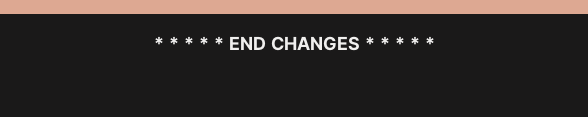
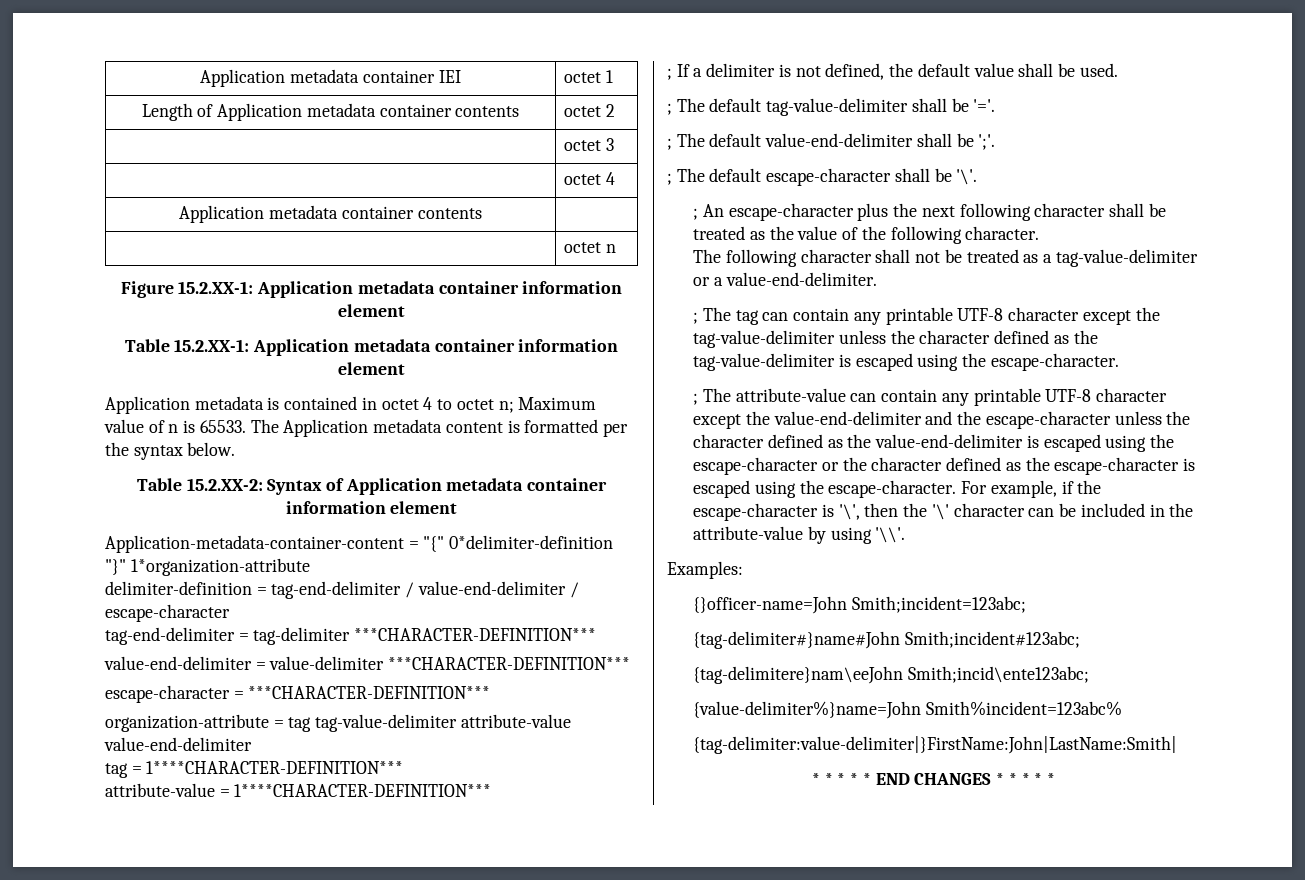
(153, 43) none -> [200,69,461,87] [564,70,614,83] [141,103,520,121] [564,104,616,117] [564,138,615,151] [564,172,616,185] [179,205,482,223] [564,242,617,253] [120,281,623,298] [338,304,405,317] [124,339,619,356] [338,362,405,375] [105,396,597,414] [104,419,628,437] [105,442,236,460] [136,478,608,495] [285,501,458,514] [105,535,614,553] [105,558,310,576] [105,581,579,599] [105,604,230,622] [105,627,597,645] [104,656,631,670] [105,685,491,703] [105,714,571,732] [104,737,252,751] [105,761,404,778] [105,783,492,797] [667,63,1118,80] [667,98,996,116] [667,133,996,150] [667,168,978,186] [693,203,1166,221] [693,226,1040,244] [693,249,1198,267] [693,272,877,286] [693,307,1160,325] [693,330,1098,348] [693,353,1119,371] [693,388,1168,406] [693,411,1191,429] [693,434,1175,452] [693,457,1196,475] [693,480,1102,498] [693,503,1194,521] [693,526,906,544] [667,561,743,579] [693,596,1027,614] [693,631,1081,649] [693,666,1090,684] [693,701,1123,719] [693,736,1178,754] Application metadata container IEI | octet 1 // Length of Application metadata container contents | octet 2 // | octet 3 // | octet 4 // Application metadata container contents | // | octet n // Figure 15.2.XX-1: Application metadata container information element // Table 15.2.XX-1: Application metadata container information element // Application metadata is contained in octet 4 to octet n; Maximum value of n is 65533. The Application metadata content is formatted per the syntax below. // Table 15.2.XX-2: Syntax of Application metadata container information element // Application-metadata-container-content = "{" 0*delimiter-definition "}" 1*organization-attribute // delimiter-definition = tag-end-delimiter / value-end-delimiter / escape-character // tag-end-delimiter = tag-delimiter ***CHARACTER-DEFINITION*** // value-end-delimiter = value-delimiter ***CHARACTER-DEFINITION*** // escape-character = ***CHARACTER-DEFINITION*** // organization-attribute = tag tag-value-delimiter attribute-value value-end-delimiter // tag = 1****CHARACTER-DEFINITION*** // attribute-value = 1****CHARACTER-DEFINITION*** // ; If a delimiter is not defined, the default value shall be used. // ; The default tag-value-delimiter shall be '='. // ; The default value-end-delimiter shall be ';'. // ; The default escape-character shall be '\'. // ; An escape-character plus the next following character shall be treated as the value of the following character. // The following character shall not be treated as a tag-value-delimiter or a value-end-delimiter. // ; The tag can contain any printable UTF-8 character except the tag-value-delimiter unless the character defined as the tag-value-delimiter is escaped using the escape-character. // ; The attribute-value can contain any printable UTF-8 character except the value-end-delimiter and the escape-character unless the character defined as the value-end-delimiter is escaped using the escape-character or the character defined as the escape-character is escaped using the escape-character. For example, if the escape-character is '\', then the '\' character can be included in the attribute-value by using '\\'. // Examples: // {}officer-name=John Smith;incident=123abc; // {tag-delimiter#}name#John Smith;incident#123abc; // {tag-delimitere}nam\eeJohn Smith;incid\ente123abc; // {value-delimiter%}name=John Smith%incident=123abc% // {tag-delimiter:value-delimiter|}FirstName:John|LastName:Smith| //

